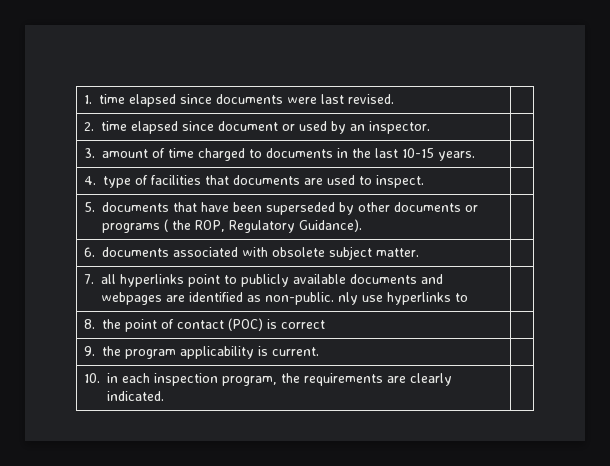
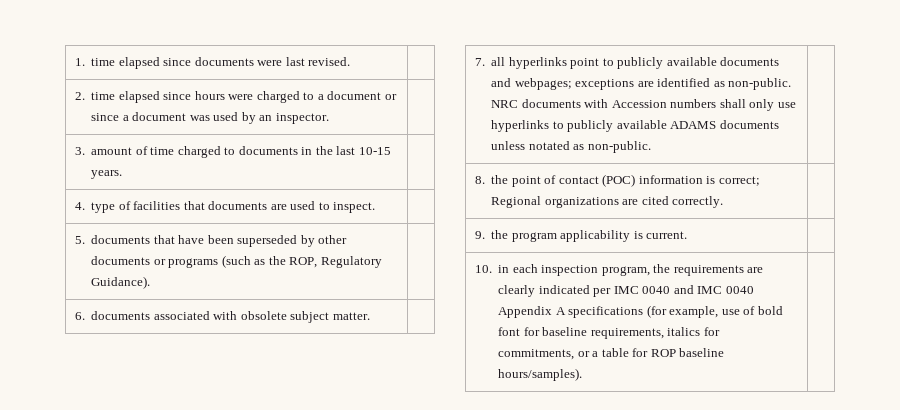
[217,121,295,131] document or -> [194,91,397,103] [91,112,210,121] hours were charged to a document or since a document was
[163,219,168,232] ( -> [221,255,266,268] (such as
[100,292,162,305] webpages -> [514,78,635,90] webpages; exceptions
[337,292,468,305] nly use hyperlinks to -> [491,99,796,111] [491,120,779,132] [491,141,651,153] NRC documents with Accession numbers shall only use hyperlinks to publicly available ADAMS documents unless notated as non-public.
[266,319,325,329] is correct -> [638,175,760,186] [491,196,724,208] information is correct; Regional organizations are cited correctly.
[106,391,164,401] indicated. -> [538,285,754,297] [498,305,783,318] [498,327,720,339] [498,348,725,360] [498,368,583,381] indicated per IMC 0040 and IMC 0040 Appendix A specifications (for example, use of bold font for baseline requirements, italics for commitments, or a table for ROP baseline hours/samples).

